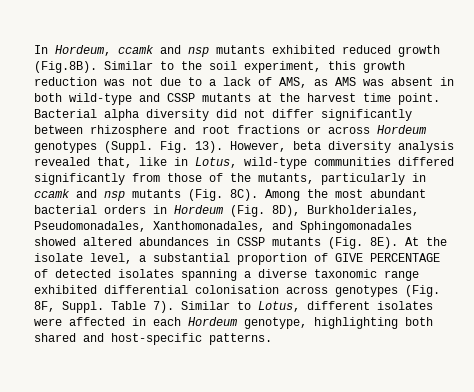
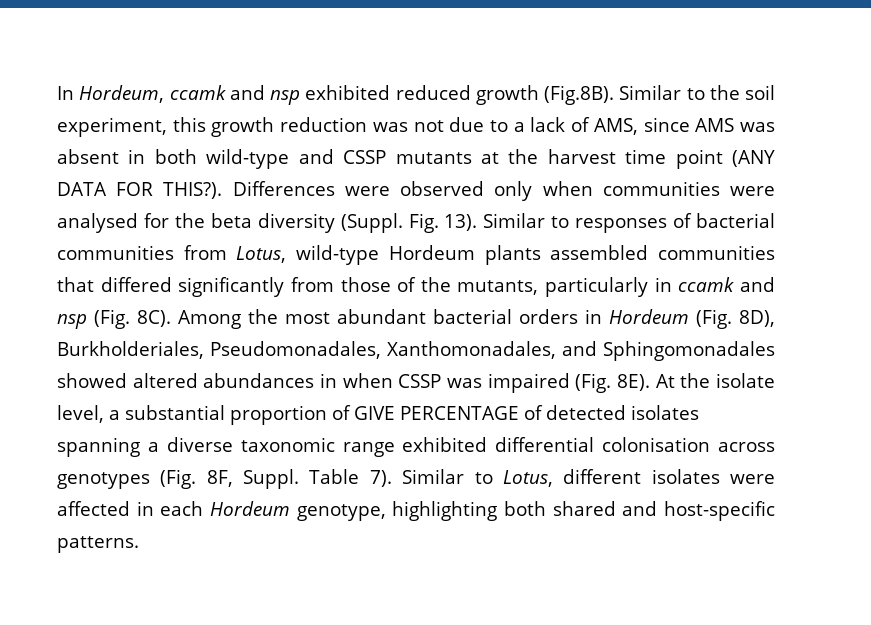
[216,45,265,54] mutants -> (300, 97) none
[314,79,328,86] as -> [643,117,690,132] since
[398,93,440,105] [34,109,412,121] [34,125,426,137] [34,141,454,153] [34,157,391,169] point. Bacterial alpha diversity did not differ significantly between rhizosphere and root fractions or across Hordeum genotypes (Suppl. Fig. 13). However, beta diversity analysis revealed that, like in Lotus, wild-type communities -> [675,149,775,169] [57,181,776,201] [57,213,775,233] [57,245,775,265] [57,277,94,292] point (ANY DATA FOR THIS?). Differences were observed only when communities were analysed for the beta diversity (Suppl. Fig. 13). Similar to responses of bacterial communities from Lotus, wild-type Hordeum plants assembled communities that
[132,189,181,198] mutants -> (87, 321) none
[237,237,321,246] CSSP mutants -> [342,373,570,393] when CSSP was impaired

